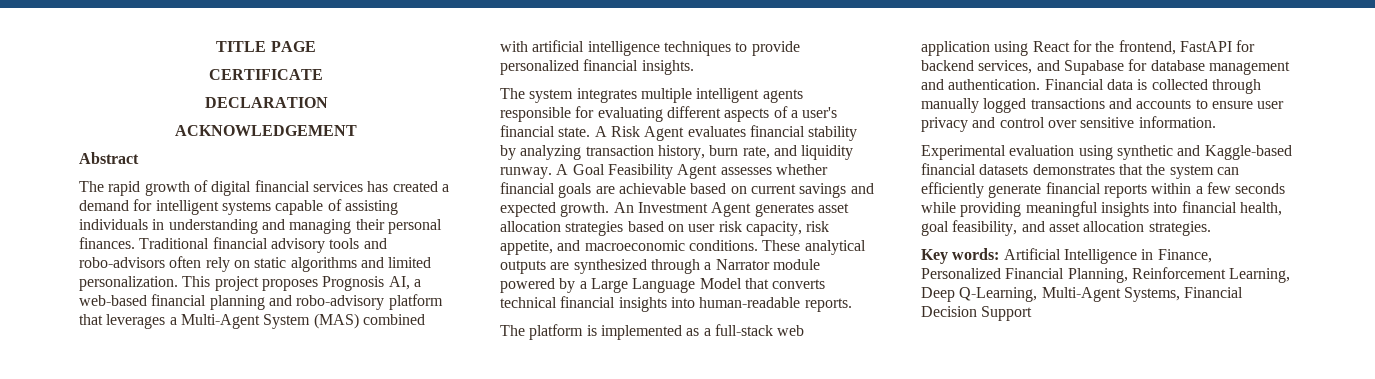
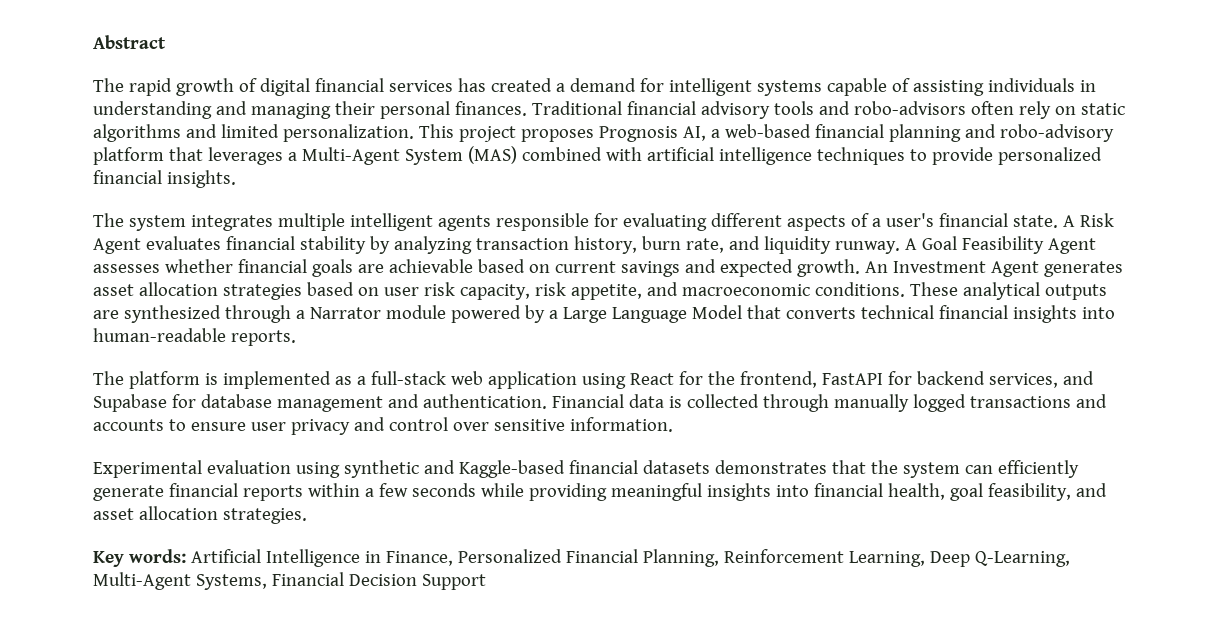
[216,41,316,52] [209,69,323,80] [204,97,328,108] [175,125,357,136] TITLE PAGE // CERTIFICATE // DECLARATION // ACKNOWLEDGEMENT // -> (93, 42) none

